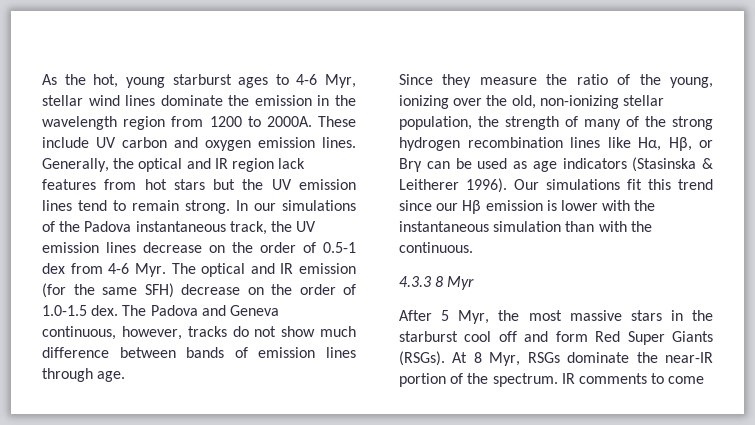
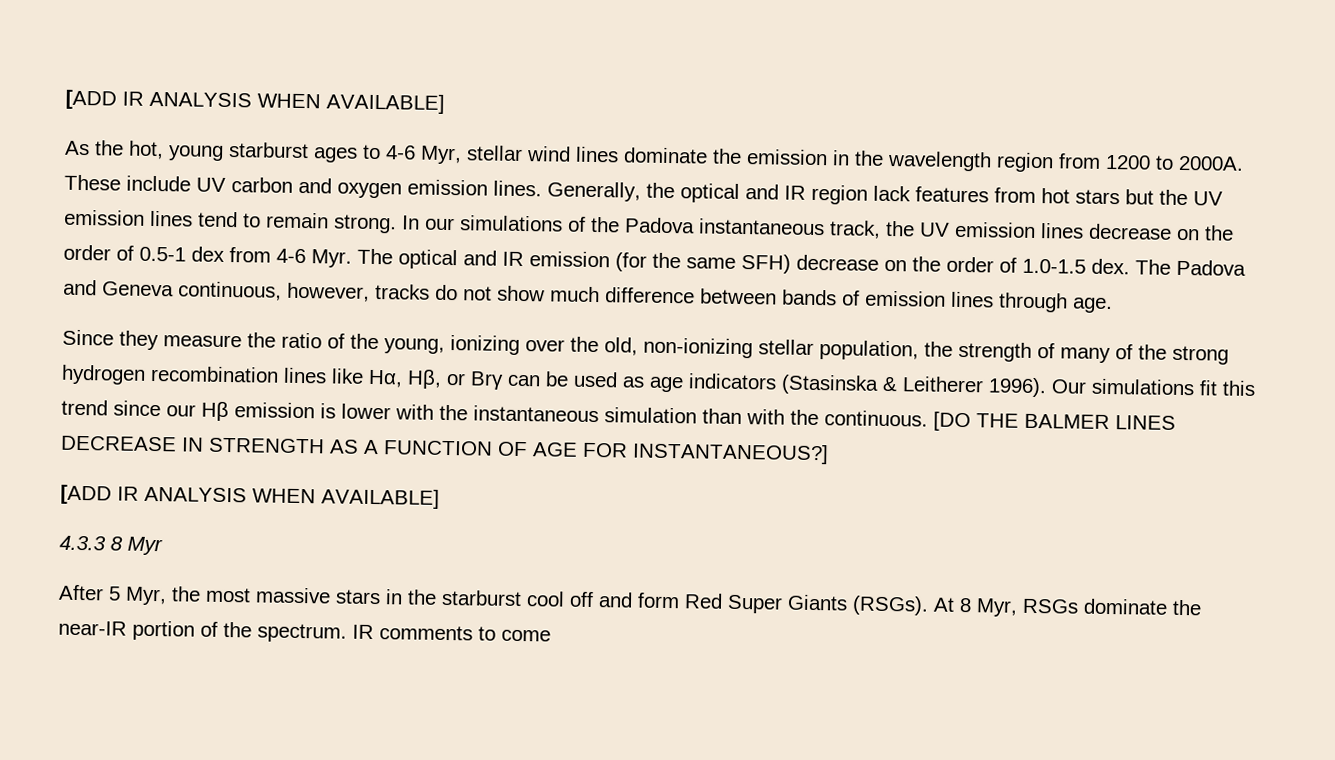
(42, 79) none -> [65,89,445,114] [ADD IR ANALYSIS WHEN AVAILABLE] //
(473, 247) none -> [933,411,1176,432] [60,435,829,465] [60,484,440,509] [DO THE BALMER LINES DECREASE IN STRENGTH AS A FUNCTION OF AGE FOR INSTANTANEOUS?] // [ADD IR ANALYSIS WHEN AVAILABLE]

